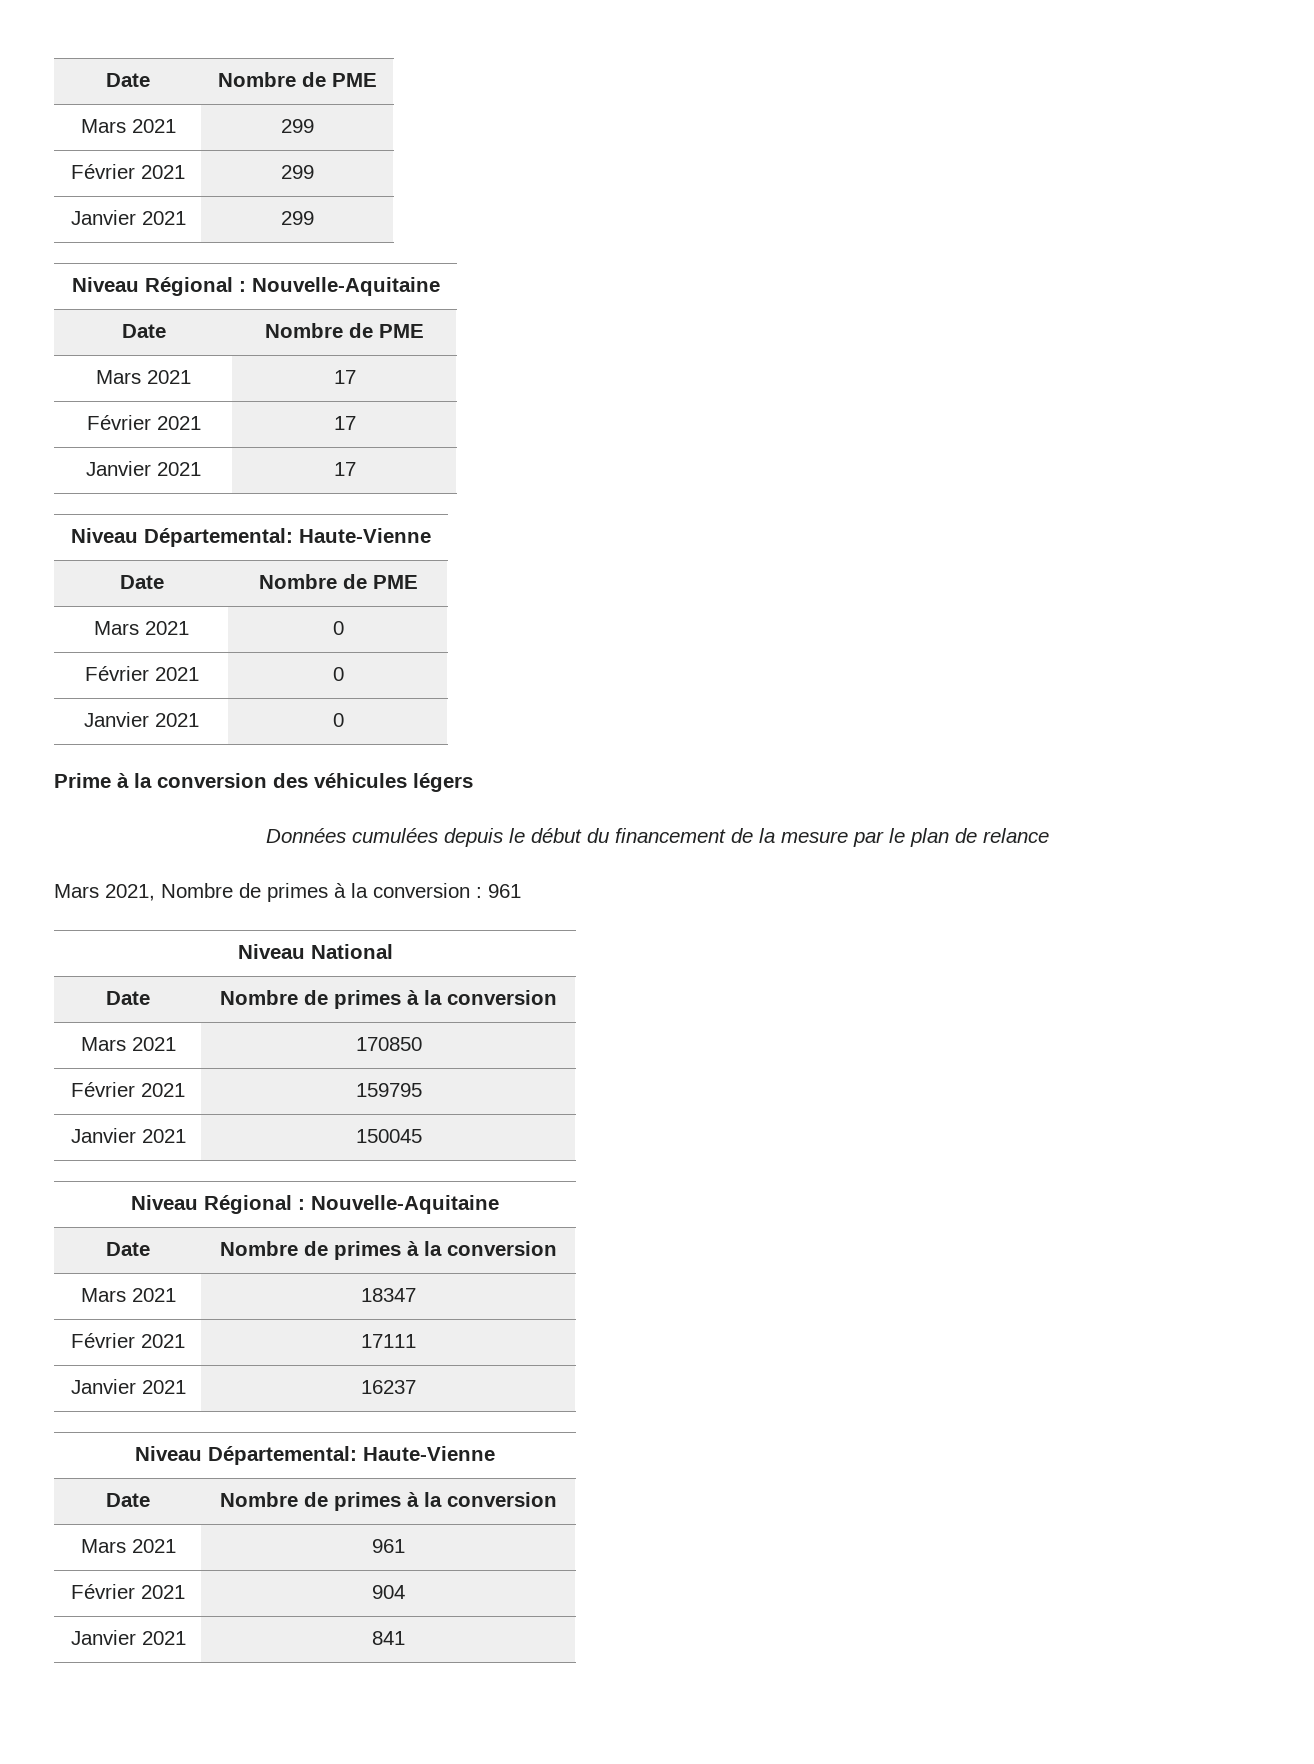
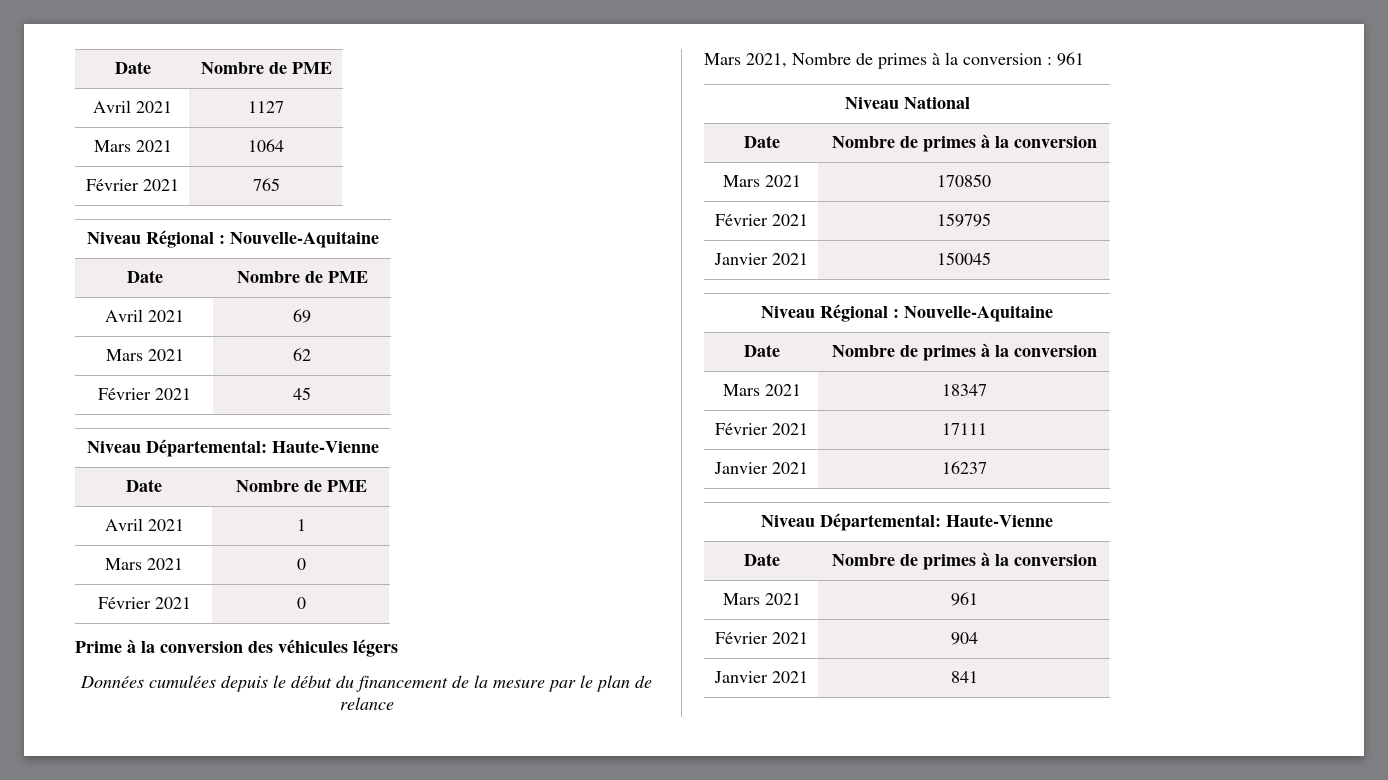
[106,73,150,87] [218,72,377,87] [80,119,176,133] [281,119,314,133] [71,164,185,179] [281,165,314,179] [70,210,186,225] [281,211,314,225] Date | Nombre de PME // Mars 2021 | 299 // Février 2021 | 299 // Janvier 2021 | 299 -> [114,61,151,74] [200,62,332,74] [93,100,172,113] [248,101,284,113] [93,140,172,152] [248,139,284,152] [86,179,179,191] [252,178,280,191] Date | Nombre de PME // Avril 2021 | 1127 // Mars 2021 | 1064 // Février 2021 | 765
[96,370,191,384] [333,370,356,384] [86,415,201,430] [333,416,356,430] [86,461,201,476] [333,462,356,476] // Mars 2021 | 17 // Février 2021 | 17 // Janvier 2021 | 17 -> [105,309,184,322] [293,309,311,323] [105,349,184,361] [293,348,311,361] [98,388,191,400] [293,387,311,400] // Avril 2021 | 69 // Mars 2021 | 62 // Février 2021 | 45
(418, 582) none -> [104,518,184,531] [296,519,306,531] // Avril 2021 | 1
[84,712,199,727] [332,713,344,727] // Janvier 2021 | 0 -> (306, 603) none

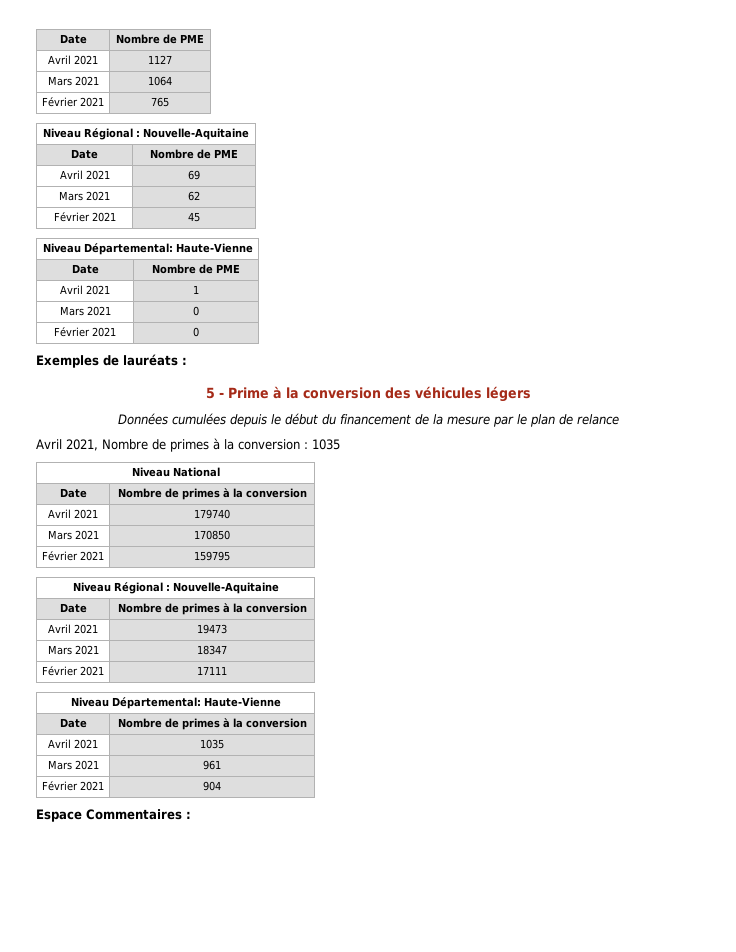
(306, 603) none -> [36,354,187,368] [205,387,224,399] Exemples de lauréats : // 5 -
[704,53,741,65] Mars -> [36,439,62,449] Avril
[1057,52,1084,66] 961 -> [312,439,340,450] 1035
(1097, 142) none -> [48,509,98,519] [194,509,231,519] // Avril 2021 | 179740
[714,253,808,265] [937,252,991,265] // Janvier 2021 | 150045 -> (231, 556) none
(1097, 351) none -> [48,624,98,634] [197,624,228,634] // Avril 2021 | 19473
[714,462,808,474] [941,461,987,474] // Janvier 2021 | 16237 -> (228, 670) none
(1097, 560) none -> [48,739,98,749] [200,739,225,749] // Avril 2021 | 1035
[714,671,808,683] [950,671,978,683] // Janvier 2021 | 841 -> [36,809,191,822] // Espace Commentaires :

